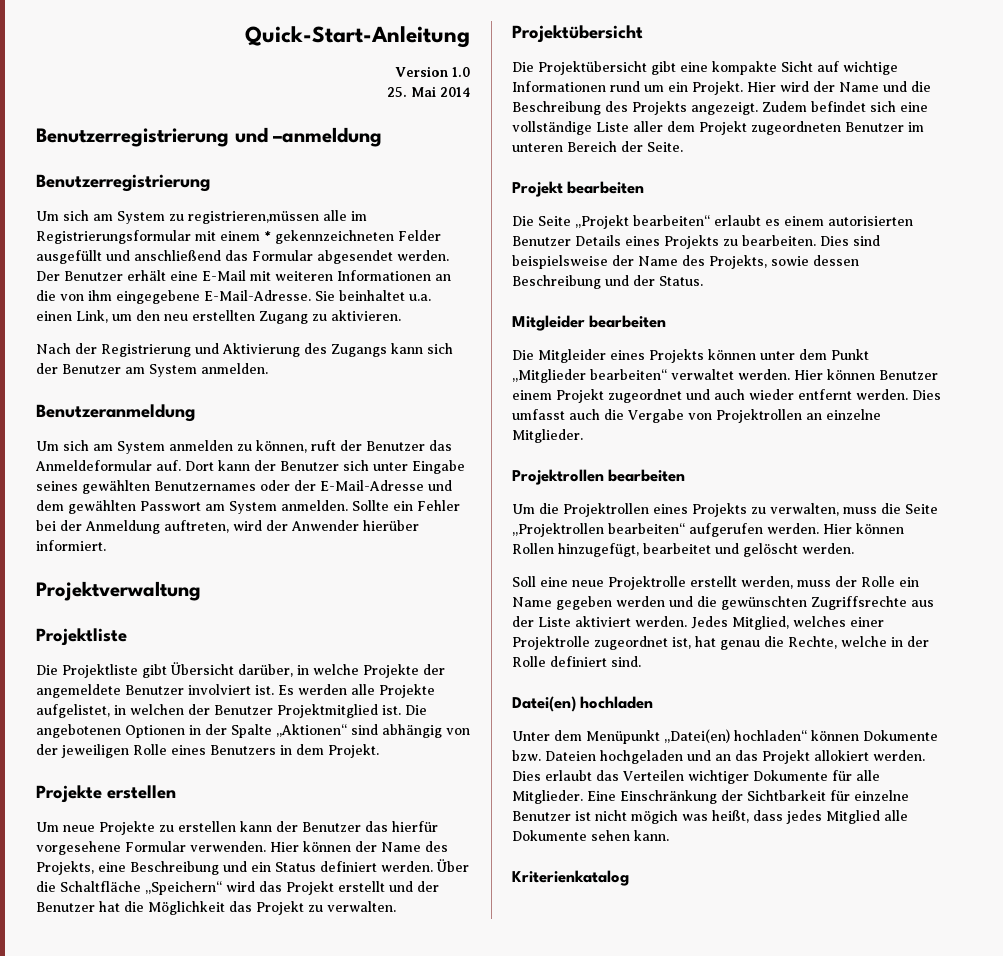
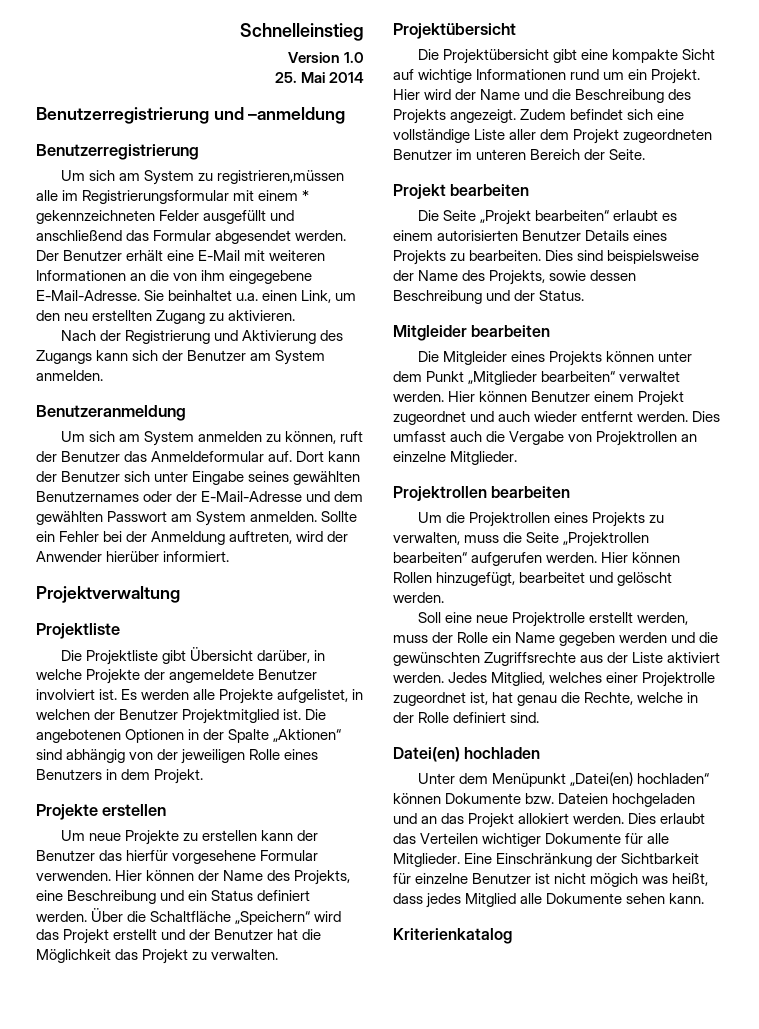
[245,26,470,48] Quick-Start-Anleitung -> [240,23,364,41] Schnelleinstieg

